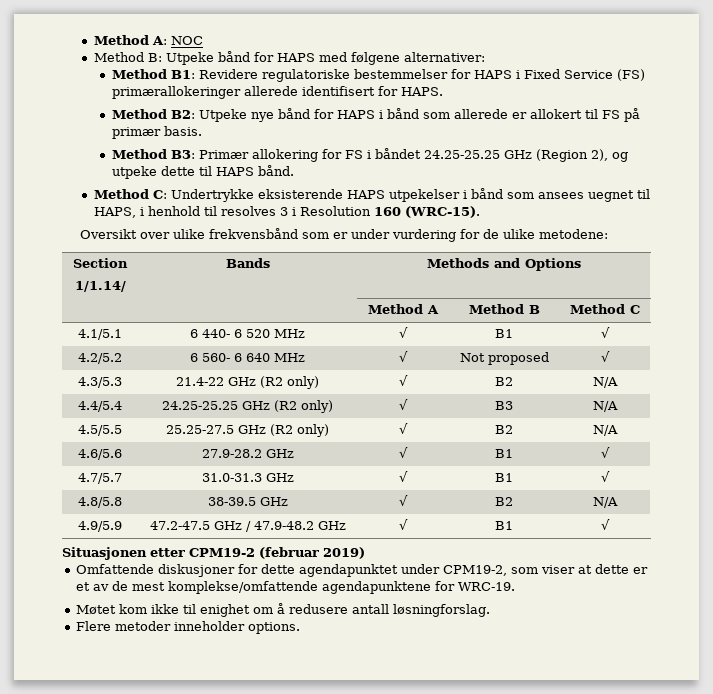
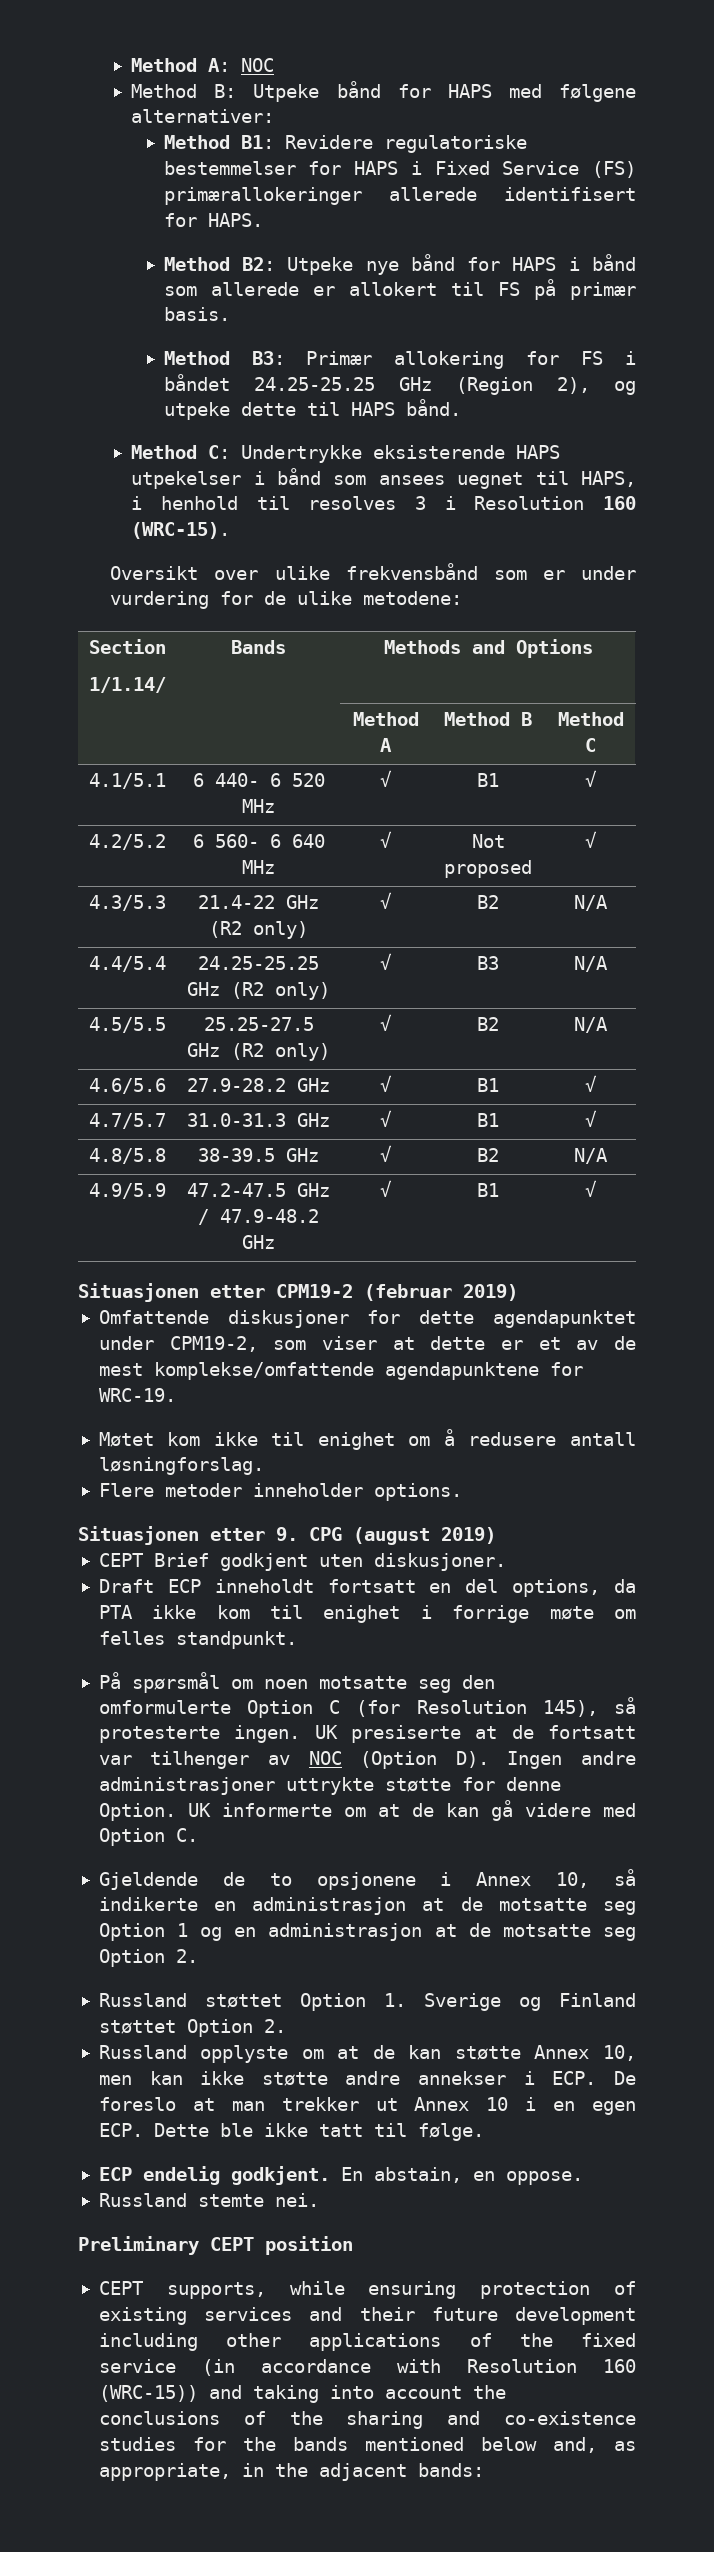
(301, 628) none -> [78,1526,496,1545] [98,1553,506,1571] [98,1579,636,1597] [98,1605,636,1623] [98,1631,297,1649] [98,1672,495,1693] [98,1697,636,1718] [98,1725,637,1743] [98,1751,636,1769] [98,1777,561,1795] [98,1800,636,1821] [98,1828,198,1846] [98,1869,636,1890] [98,1897,636,1915] [98,1923,636,1941] [98,1949,198,1967] [98,1993,636,2011] [98,2019,286,2037] [98,2045,636,2063] [98,2071,636,2086] [98,2097,636,2115] [98,2123,484,2141] [98,2166,583,2185] [98,2193,319,2207] [78,2236,353,2255] [98,2281,637,2299] [98,2307,637,2325] [98,2333,637,2351] [98,2359,636,2376] [98,2385,506,2403] [98,2411,636,2429] [98,2437,637,2453] [98,2463,484,2481] // Situasjonen etter 9. CPG (august 2019) // CEPT Brief godkjent uten diskusjoner. // Draft ECP inneholdt fortsatt en del options, da PTA ikke kom til enighet i forrige møte om felles standpunkt. // På spørsmål om noen motsatte seg den omformulerte Option C (for Resolution 145), så protesterte ingen. UK presiserte at de fortsatt var tilhenger av NOC (Option D). Ingen andre administrasjoner uttrykte støtte for denne Option. UK informerte om at de kan gå videre med Option C. // Gjeldende de to opsjonene i Annex 10, så indikerte en administrasjon at de motsatte seg Option 1 og en administrasjon at de motsatte seg Option 2. // Russland støttet Option 1. Sverige og Finland støttet Option 2. // Russland opplyste om at de kan støtte Annex 10, men kan ikke støtte andre annekser i ECP. De foreslo at man trekker ut Annex 10 i en egen ECP. Dette ble ikke tatt til følge. // ECP endelig godkjent. En abstain, en oppose. // Russland stemte nei. // Preliminary CEPT position // CEPT supports, while ensuring protection of existing services and their future development including other applications of the fixed service (in accordance with Resolution 160 (WRC-15)) and taking into account the conclusions of the sharing and co-existence studies for the bands mentioned below and, as appropriate, in the adjacent bands:

